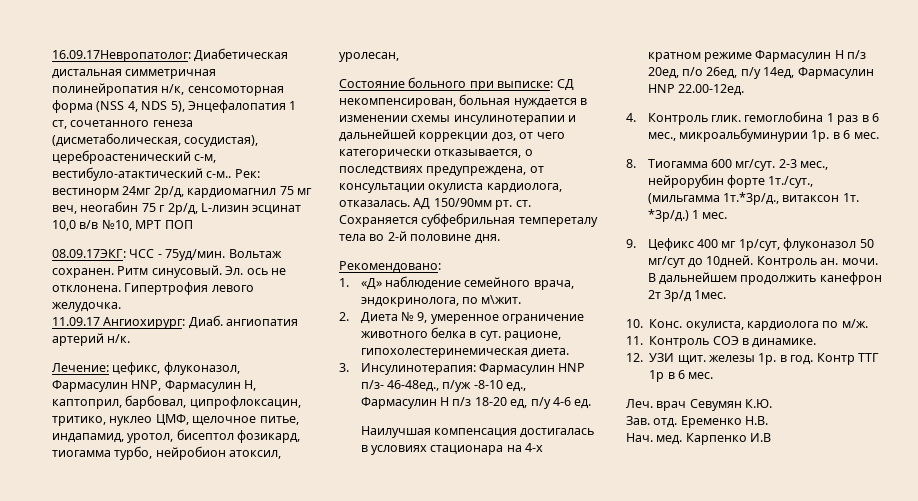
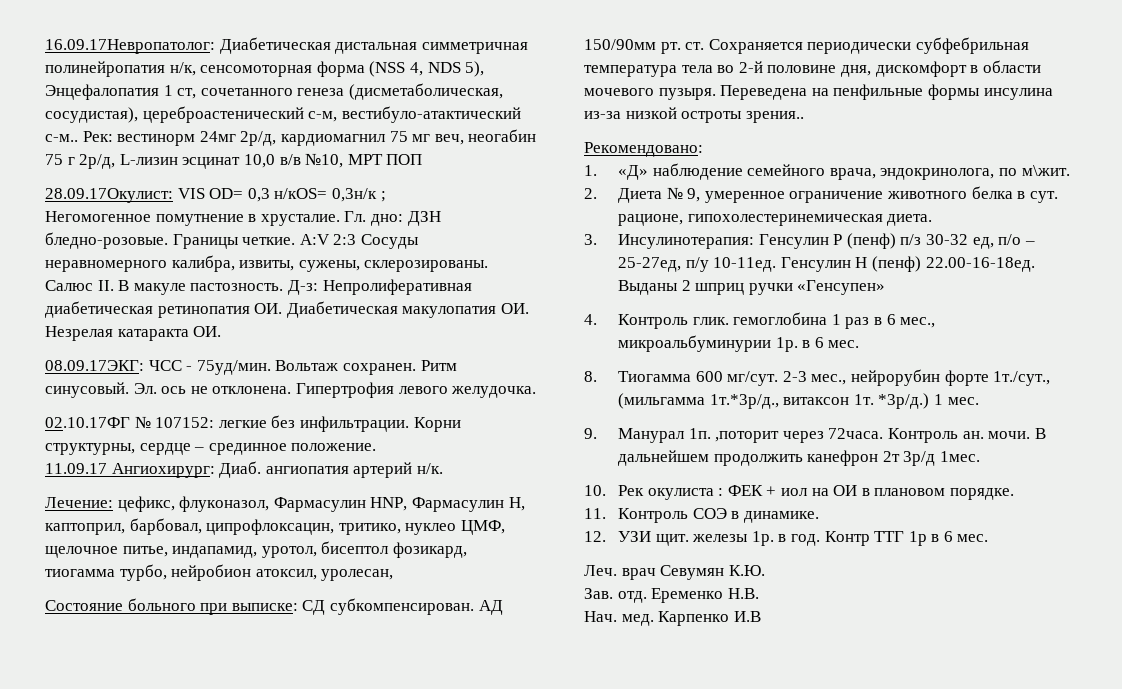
(193, 224) none -> [45,188,386,203] [45,211,441,226] [45,232,419,249] [45,255,489,272] [45,279,472,295] [45,301,529,318] [45,326,222,341] // 28.09.17Окулист: VIS OD= 0,3 н/кOS= 0,3н/к ; // Негомогенное помутнение в хрусталие. Гл. дно: ДЗН бледно-розовые. Границы четкие. А:V 2:3 Сосуды неравномерного калибра, извиты, сужены, склерозированы. Салюс II. В макуле пастозность. Д-з: Непролиферативная диабетическая ретинопатия ОИ. Диабетическая макулопатия ОИ. Незрелая катаракта ОИ.
(121, 307) none -> [45,415,461,432] [45,443,377,455] // 02.10.17ФГ № 107152: легкие без инфильтрации. Корни структурны, сердце – срединное положение.
[339,94,588,108] [339,115,577,125] [339,129,565,142] [339,149,533,159] [339,166,544,176] [339,183,562,193] [339,200,410,207] некомпенсирован, больная нуждается в изменении схемы инсулинотерапии и дальнейшей коррекции доз, от чего категорически отказывается, о последствиях предупреждена, от консультации окулиста кардиолога, отказалась. -> [329,598,474,615] субкомпенсирован.
[421,213,598,227] субфебрильная темпереталу -> [807,37,1029,54] [584,65,677,77] периодически субфебрильная температура
[474,234,500,244] дня. -> [840,60,1041,77] [584,84,1053,100] [584,107,804,123] дня, дискомфорт в области мочевого пузыря. Переведена на пенфильные формы инсулина из-за низкой остроты зрения..
[479,363,586,375] [360,380,527,392] [360,397,592,409] [360,426,595,438] [360,443,544,455] [647,50,867,62] [647,67,874,79] [647,84,745,96] Фармасулин НNP п/з- 46-48ед., п/уж -8-10 ед., Фармасулин Н п/з 18-20 ед, п/у 4-6 ед. // Наилучшая компенсация достигалась в условиях стационара на 4-х кратном режиме Фармасулин Н п/з 20ед, п/о 26ед, п/у 14ед, Фармасулин НNP 22.00-12ед. -> [758,233,1035,249] [617,256,1035,272] [617,280,886,295] Генсулин Р (пенф) п/з 30-32 ед, п/о – 25-27ед, п/у 10-11ед. Генсулин Н (пенф) 22.00-16-18ед. Выданы 2 шприц ручки «Генсупен»
[647,238,874,251] [647,255,754,268] Цефикс 400 мг 1р/сут, флуконазол 50 мг/сут до 10дней. -> [617,428,884,443] Манурал 1п. ,поторит через 72часа.
[649,319,868,331] Конс. окулиста, кардиолога по м/ж. -> [617,485,1014,500] Рек окулиста : ФЕК + иол на ОИ в плановом порядке.

